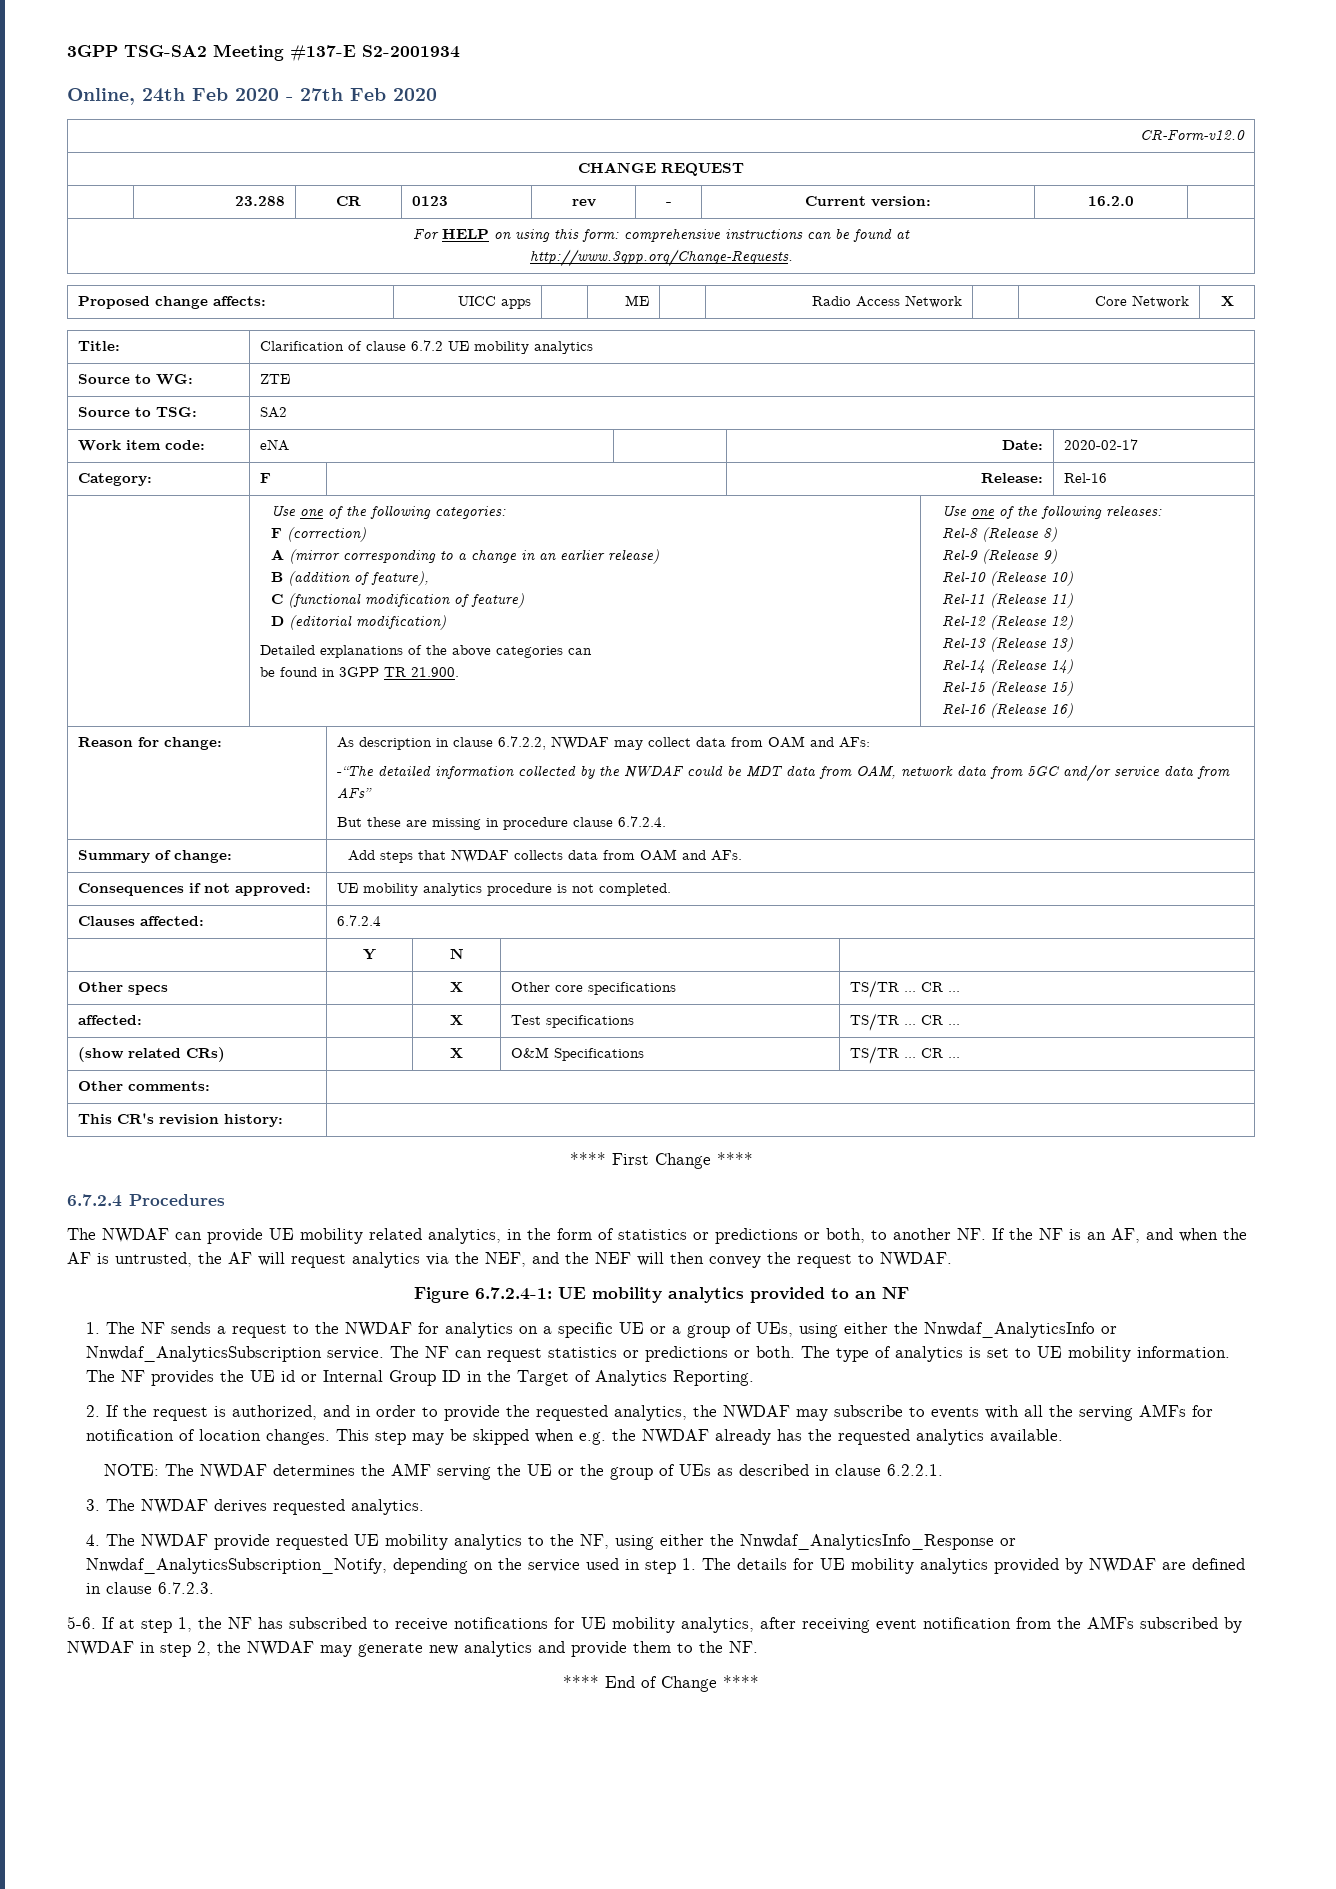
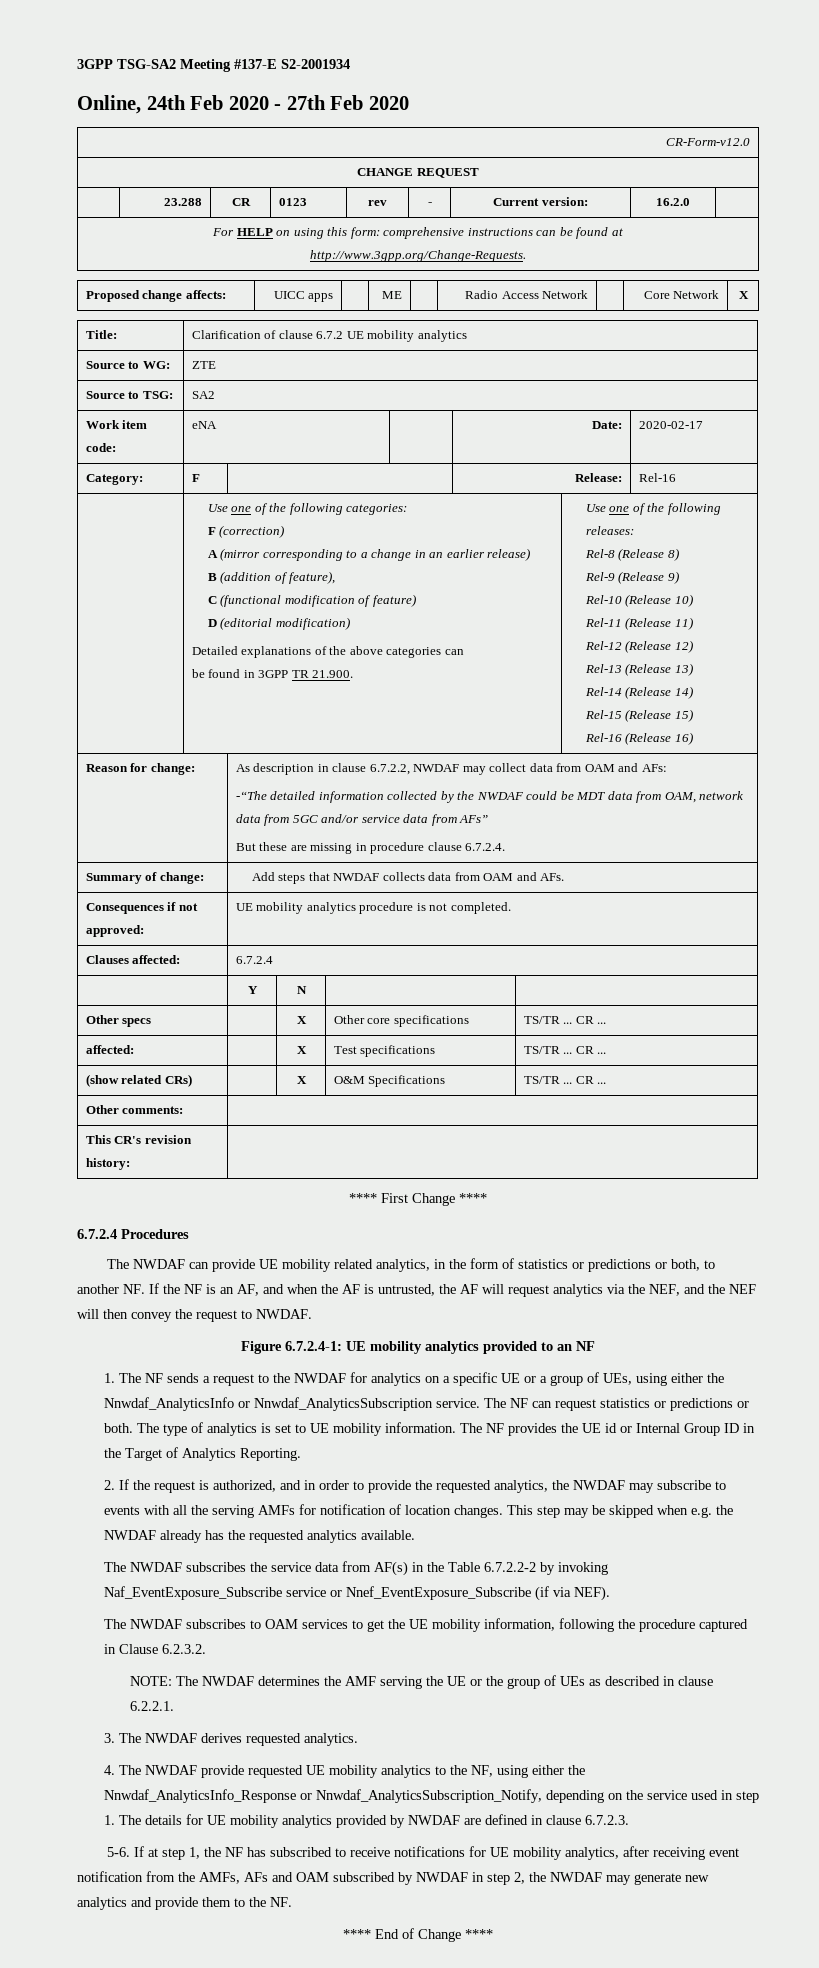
(1063, 1436) none -> [103,1561,608,1576] [103,1586,610,1601] [103,1618,748,1632] [103,1644,206,1654] // The NWDAF subscribes the service data from AF(s) in the Table 6.7.2.2-2 by invoking Naf_EventExposure_Subscribe service or Nnef_EventExposure_Subscribe (if via NEF). // The NWDAF subscribes to OAM services to get the UE mobility information, following the procedure captured in Clause 6.2.3.2.
[1087,1616,1134,1629] AMFs -> [199,1872,329,1884] AMFs, AFs and OAM

